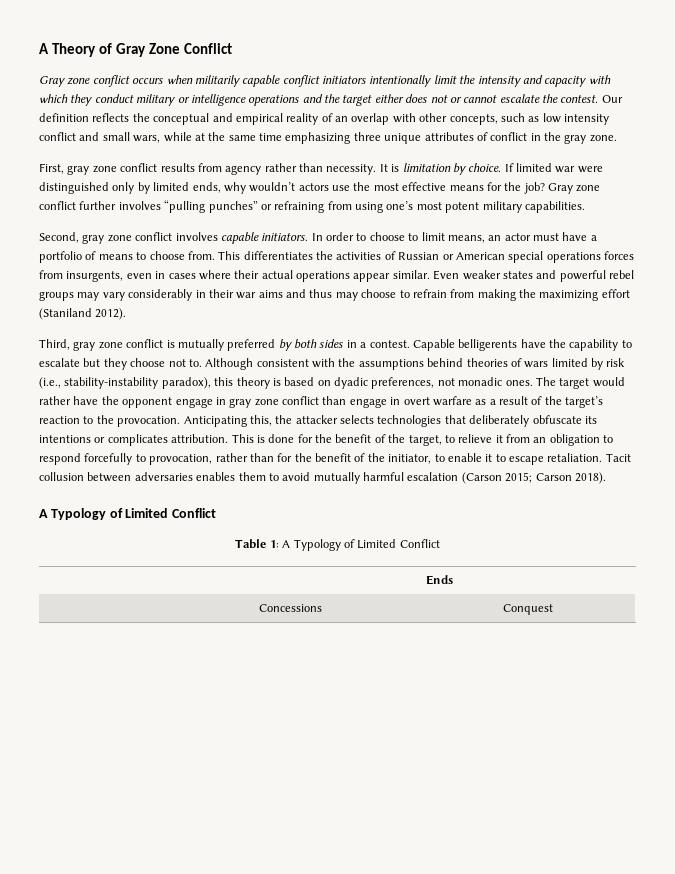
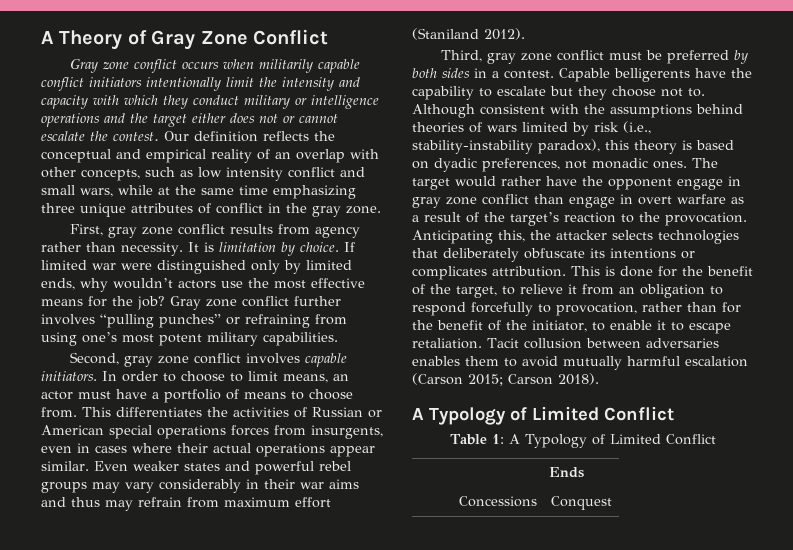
[361,289,599,301] choose to refrain from making the maximizing -> [138,497,290,508] refrain from maximum
[166,339,224,351] is mutually -> [609,50,663,60] must be

